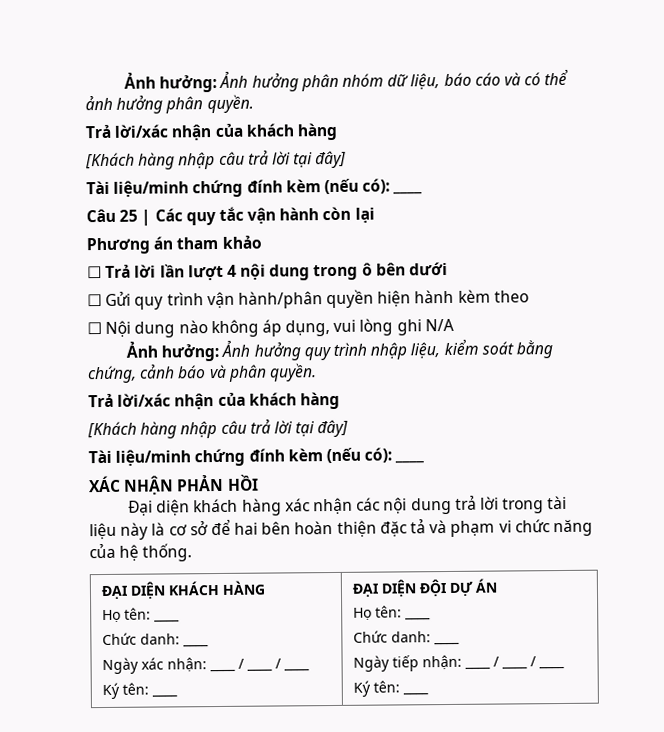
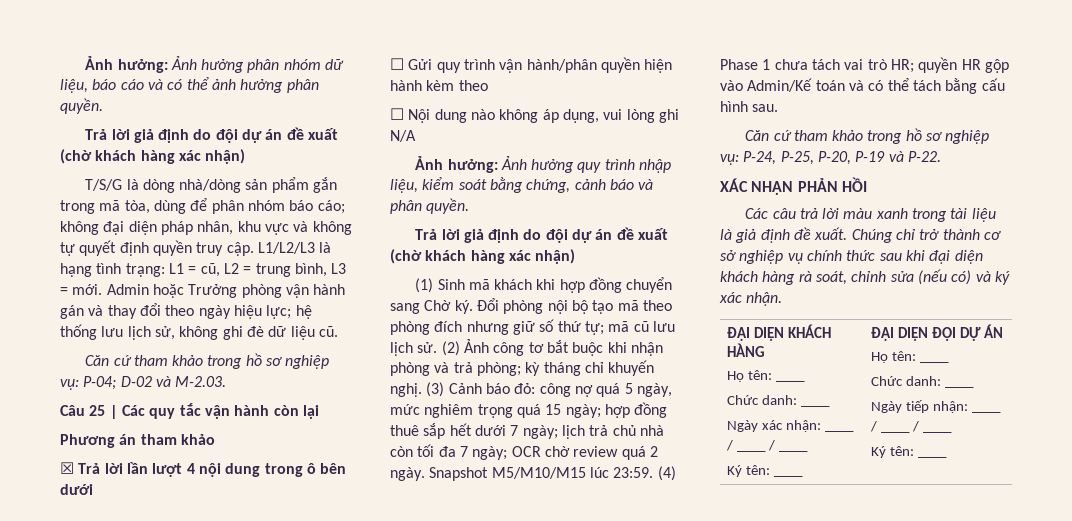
[114,122,338,141] [85,150,347,170] [86,178,423,198] lời/xác nhận của khách hàng // [Khách hàng nhập câu trả lời tại đây] // Tài liệu/minh chứng đính kèm (nếu có): ____ -> [111,127,339,143] [60,149,246,164] [85,177,338,193] [60,198,345,214] [60,221,352,235] [60,240,332,256] [60,263,347,277] [60,284,346,298] [60,303,312,319] [60,324,338,340] [85,353,330,369] [60,376,227,390] lời giả định do đội dự án đề xuất (chờ khách hàng xác nhận) // T/S/G là dòng nhà/dòng sản phẩm gắn trong mã tòa, dùng để phân nhóm báo cáo; không đại diện pháp nhân, khu vực và không tự quyết định quyền truy cập. L1/L2/L3 là hạng tình trạng: L1 = cũ, L2 = trung bình, L3 = mới. Admin hoặc Trưởng phòng vận hành gán và thay đổi theo ngày hiệu lực; hệ thống lưu lịch sử, không ghi đè dữ liệu cũ. // Căn cứ tham khảo trong hồ sơ nghiệp vụ: P-04; D-02 và M-2.03.
[87,266,102,279] ☐ -> [60,462,74,474] ☒
[117,391,340,410] [87,419,349,439] [88,447,425,467] [88,474,259,495] [128,495,568,516] [89,519,593,540] [89,543,193,562] lời/xác nhận của khách hàng // [Khách hàng nhập câu trả lời tại đây] // Tài liệu/minh chứng đính kèm (nếu có): ____ // XÁC NHẬN PHẢN HỒI // Đại diện khách hàng xác nhận các nội dung trả lời trong tài liệu này là cơ sở để hai bên hoàn thiện đặc tả và phạm vi chức năng của hệ thống. -> [441,227,669,243] [390,249,576,264] [415,277,673,293] [390,298,672,314] [390,319,675,335] [390,339,663,356] [390,360,655,376] [390,382,672,397] [390,402,668,418] [390,423,664,439] [390,444,658,460] [390,466,676,481] [720,57,1009,73] [720,78,1005,94] [720,101,779,112] [745,128,990,144] [720,151,941,165] [720,177,867,195] [745,208,996,222] [720,227,1001,243] [720,250,983,264] [720,269,1010,285] [719,292,783,306] lời giả định do đội dự án đề xuất (chờ khách hàng xác nhận) // (1) Sinh mã khách khi hợp đồng chuyển sang Chờ ký. Đổi phòng nội bộ tạo mã theo phòng đích nhưng giữ số thứ tự; mã cũ lưu lịch sử. (2) Ảnh công tơ bắt buộc khi nhận phòng và trả phòng; kỳ tháng chỉ khuyến nghị. (3) Cảnh báo đỏ: công nợ quá 5 ngày, mức nghiêm trọng quá 15 ngày; hợp đồng thuê sắp hết dưới 7 ngày; lịch trả chủ nhà còn tối đa 7 ngày; OCR chờ review quá 2 ngày. Snapshot M5/M10/M15 lúc 23:59. (4) Phase 1 chưa tách vai trò HR; quyền HR gộp vào Admin/Kế toán và có thể tách bằng cấu hình sau. // Căn cứ tham khảo trong hồ sơ nghiệp vụ: P-24, P-25, P-20, P-19 và P-22. // XÁC NHẬN PHẢN HỒI // Các câu trả lời màu xanh trong tài liệu là giả định đề xuất. Chúng chỉ trở thành cơ sở nghiệp vụ chính thức sau khi đại diện khách hàng rà soát, chỉnh sửa (nếu có) và ký xác nhận.

